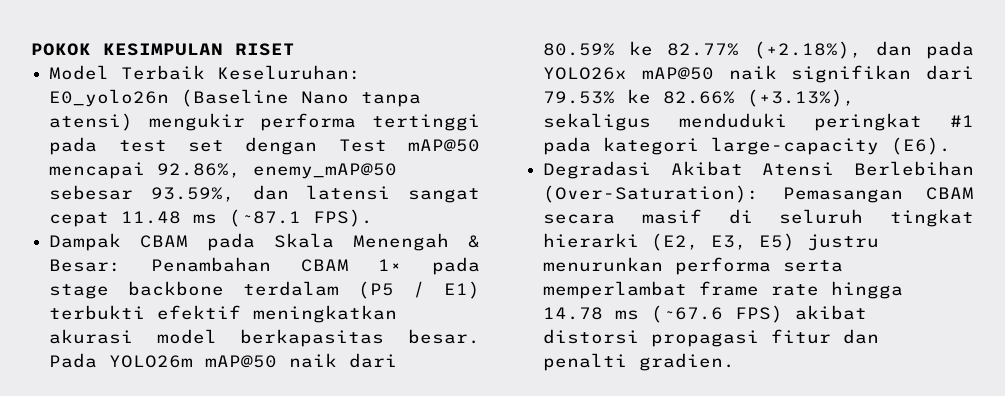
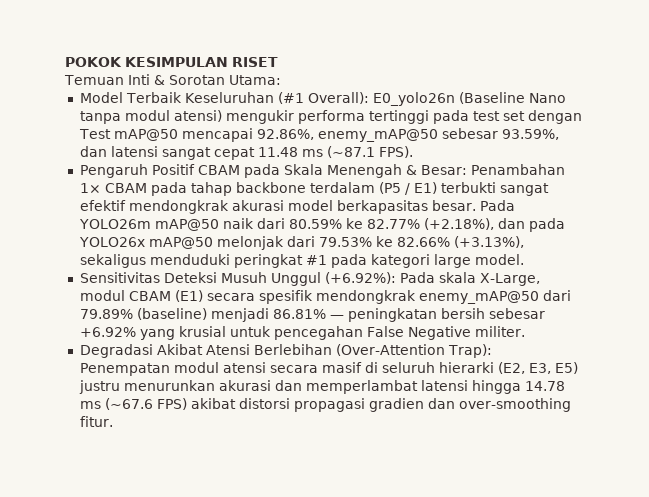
(295, 49) none -> [64,74,281,85] // Temuan Inti & Sorotan Utama:
[217,65,362,80] Keseluruhan: -> [184,92,369,104] Keseluruhan (#1 Overall):
(422, 99) none -> [124,110,170,121] modul
[49,233,122,251] Dampak -> [79,164,195,178] Pengaruh Positif
[300,257,480,275] [49,284,110,299] CBAM 1× pada stage -> [79,182,232,196] 1× CBAM pada tahap
[157,305,398,323] efektif meningkatkan -> [499,183,549,196] [79,200,229,214] sangat efektif mendongkrak
[728,65,912,83] naik signifikan -> [216,236,284,250] melonjak
[711,137,952,155] large-capacity (E6). -> [433,254,524,268] [79,272,540,286] [79,290,571,304] [79,308,545,322] [79,326,525,340] large model. // Sensitivitas Deteksi Musuh Unggul (+6.92%): Pada skala X-Large, modul CBAM (E1) secara spesifik mendongkrak enemy_mAP@50 dari 79.89% (baseline) menjadi 86.81% — peningkatan bersih sebesar +6.92% yang krusial untuk pencegahan False Negative militer.
[543,185,974,203] (Over-Saturation): Pemasangan CBAM -> [335,344,492,358] [79,362,266,376] (Over-Attention Trap): Penempatan modul atensi
[890,209,974,227] tingkat -> (435, 367) none
[675,257,844,275] [543,281,820,299] performa serta memperlambat frame rate -> [218,380,468,394] akurasi dan memperlambat latensi
[771,329,880,344] [543,353,736,371] fitur dan penalti gradien. -> [368,398,571,412] [79,416,113,427] gradien dan over-smoothing fitur.

